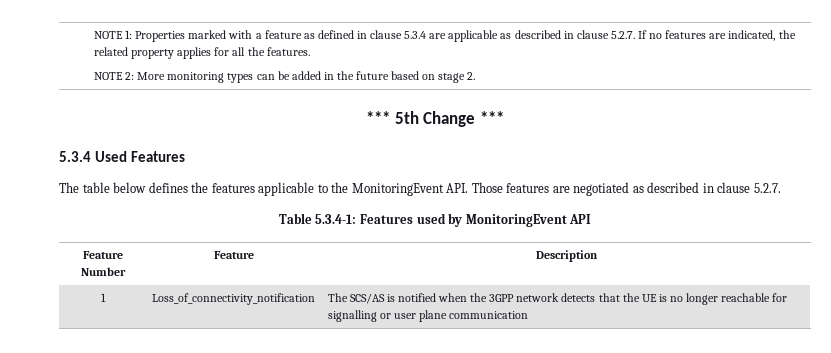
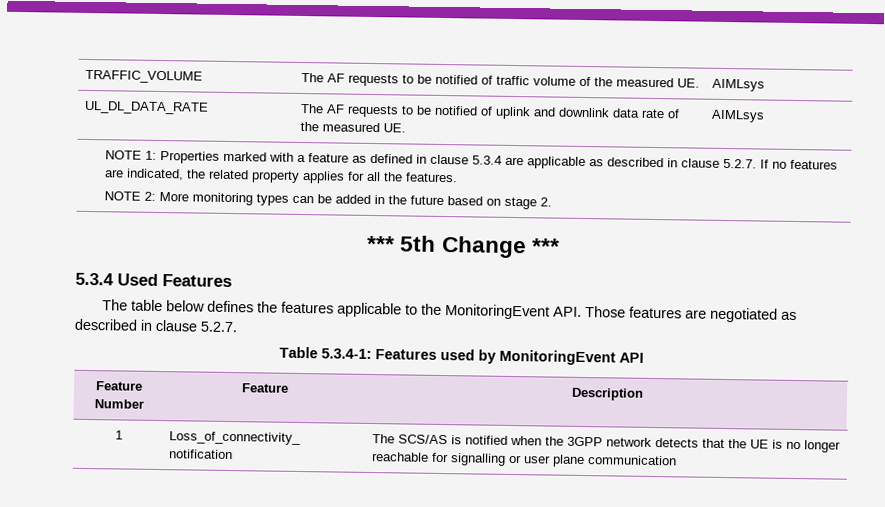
(93, 35) none -> [84,69,203,84] [300,72,700,88] [711,78,765,92] [83,100,209,115] [299,103,680,120] [299,121,406,133] [710,109,765,123] TRAFFIC_VOLUME | The AF requests to be notified of traffic volume of the measured UE. | AIMLsys // UL_DL_DATA_RATE | The AF requests to be notified of uplink and downlink data rate of the measured UE. | AIMLsys //

